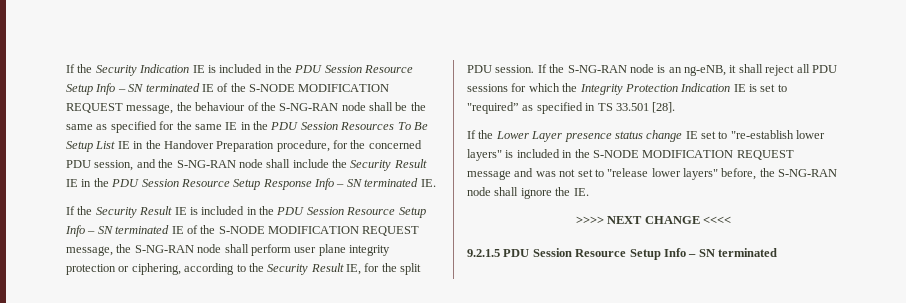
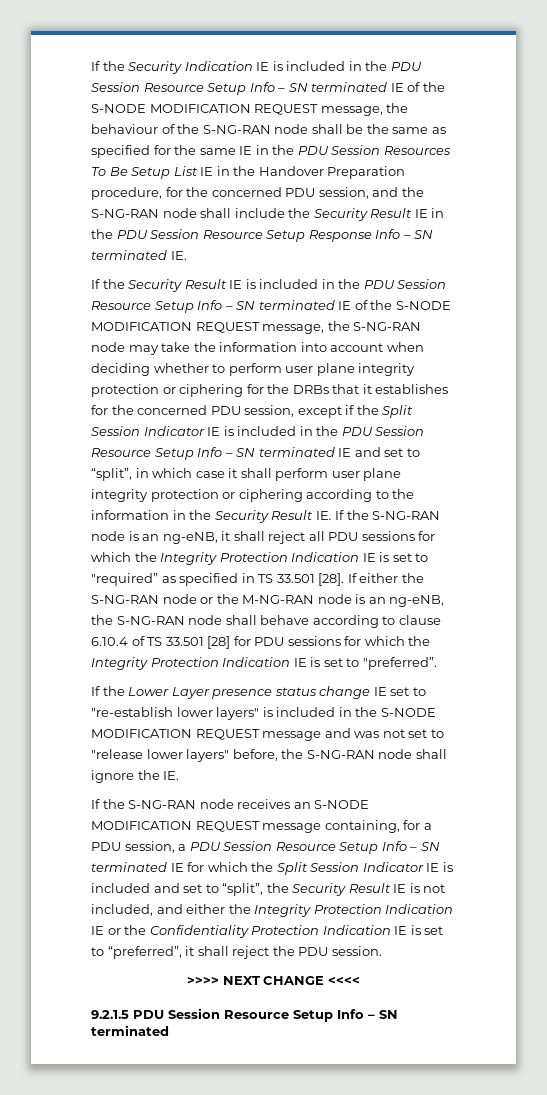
(222, 248) none -> [128,342,424,355] [91,363,416,376] [91,384,449,397] [91,405,414,418] [91,426,425,436] [91,447,420,460] [91,468,238,481] may take the information into account when deciding whether to perform user plane integrity protection or ciphering for the DRBs that it establishes for the concerned PDU session, except if the Split Session Indicator IE is included in the PDU Session Resource Setup Info – SN terminated IE and set to “split”, in which case it
[131,263,181,275] ciphering, -> [238,489,303,502] ciphering
[267,263,422,275] [467,65,535,73] Security Result IE, for the split PDU session. -> [91,510,332,523] information in the Security Result IE.
(676, 107) none -> [347,573,424,583] [91,594,445,607] [91,615,441,628] [91,636,431,649] [91,657,437,670] If either the S-NG-RAN node or the M-NG-RAN node is an ng-eNB, the S-NG-RAN node shall behave according to clause 6.10.4 of TS 33.501 [28] for PDU sessions for which the Integrity Protection Indication IE is set to "preferred”.
(589, 192) none -> [91,799,370,809] [91,820,432,833] [91,841,440,854] [91,862,453,875] [91,883,446,896] [91,904,454,917] [91,925,444,938] [91,946,382,959] // If the S-NG-RAN node receives an S-NODE MODIFICATION REQUEST message containing, for a PDU session, a PDU Session Resource Setup Info – SN terminated IE for which the Split Session Indicator IE is included and set to “split”, the Security Result IE is not included, and either the Integrity Protection Indication IE or the Confidentiality Protection Indication IE is set to “preferred”, it shall reject the PDU session.

